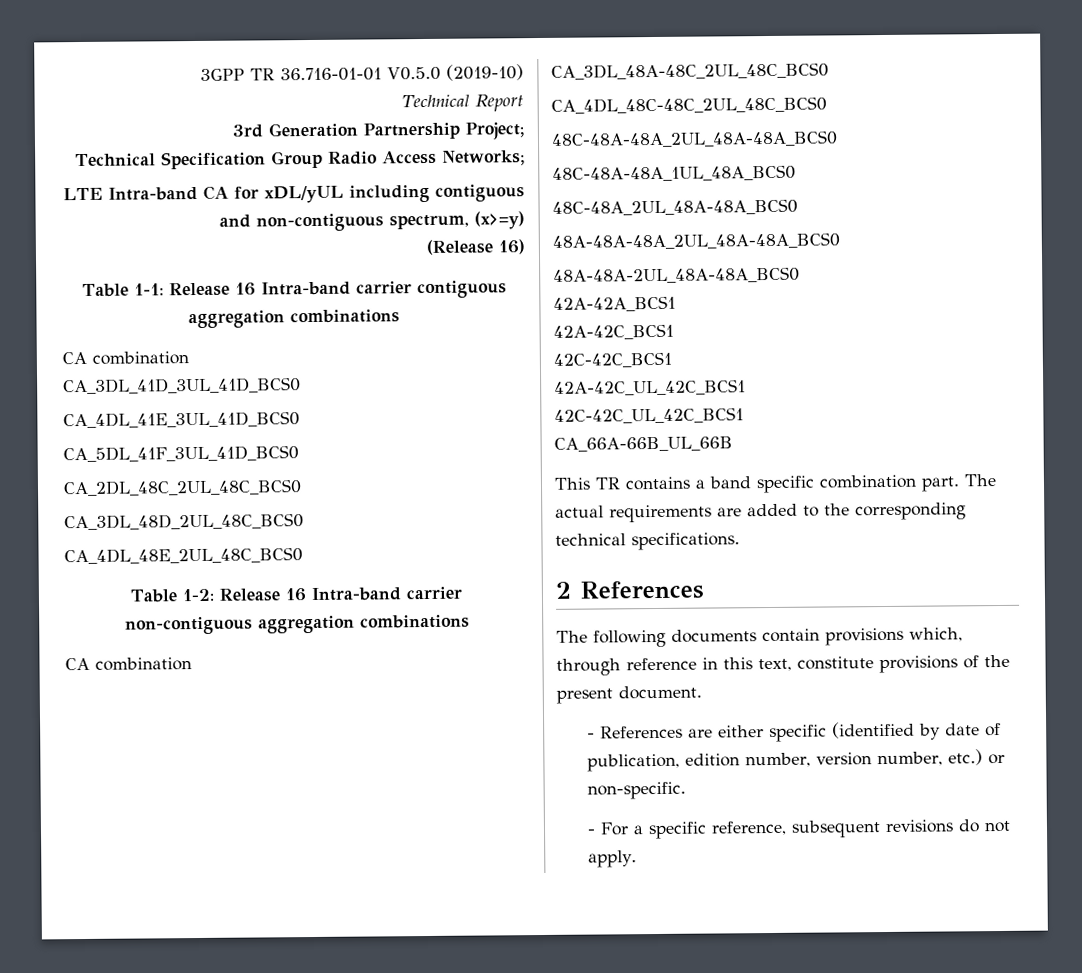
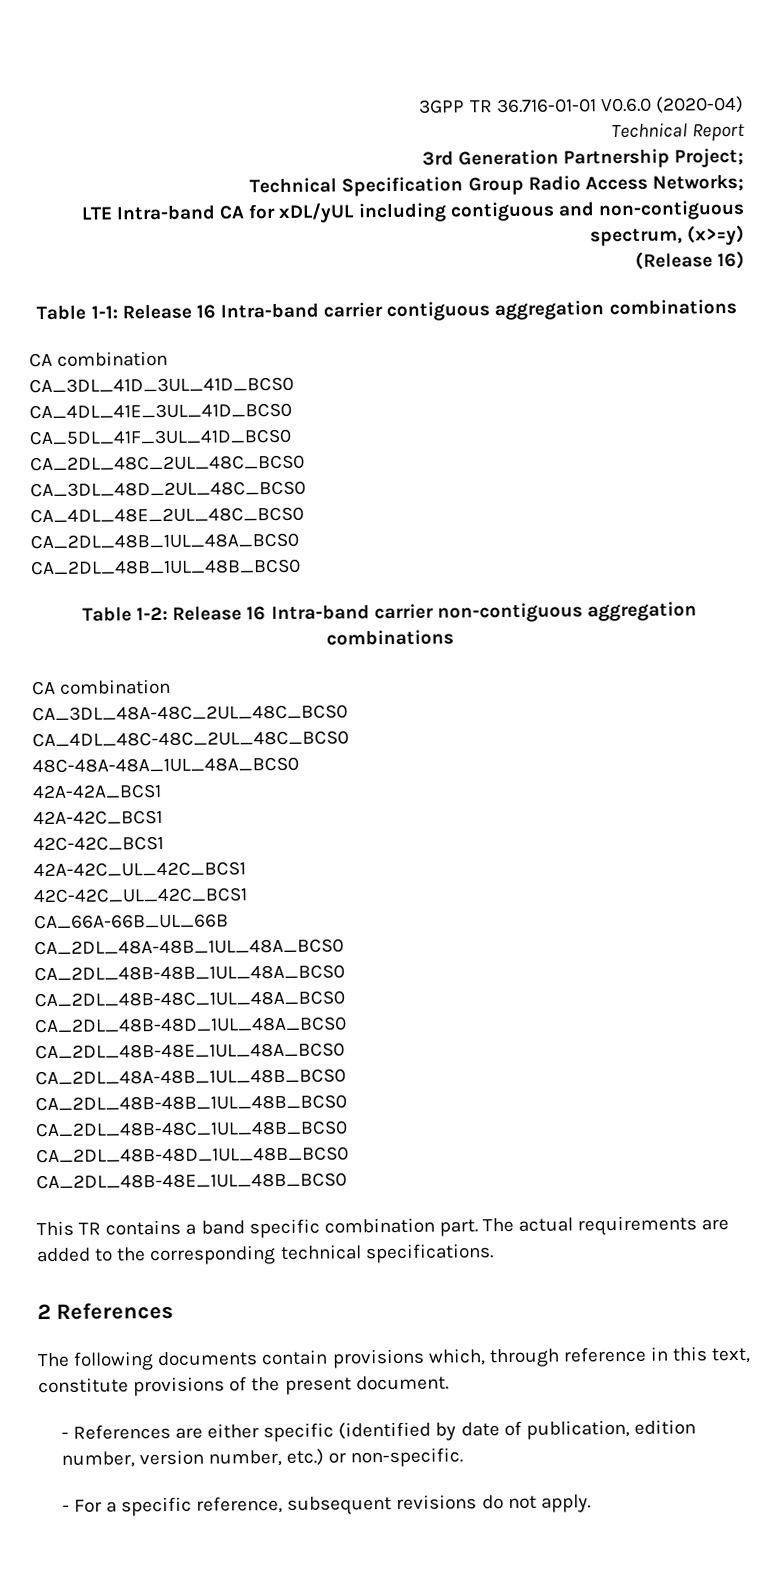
[387,64,524,81] V0.5.0 (2019-10) -> [599,95,744,114] V0.6.0 (2020-04)
(303, 556) none -> [30,532,299,550] [30,558,301,576] // CA_2DL_48B_1UL_48A_BCS0 // CA_2DL_48B_1UL_48B_BCS0
[551,130,838,148] // 48C-48A-48A_2UL_48A-48A_BCS0 -> (349, 739) none
[552,198,798,216] [552,232,840,250] [553,266,800,284] // 48C-48A_2UL_48A-48A_BCS0 // 48A-48A-48A_2UL_48A-48A_BCS0 // 48A-48A-2UL_48A-48A_BCS0 -> (299, 765) none
(733, 444) none -> [34,938,344,956] [34,964,345,982] [34,990,345,1008] [34,1016,347,1034] [35,1042,345,1060] [35,1068,346,1086] [35,1094,347,1112] [35,1120,348,1138] [36,1146,349,1164] [36,1172,347,1190] // CA_2DL_48A-48B_1UL_48A_BCS0 // CA_2DL_48B-48B_1UL_48A_BCS0 // CA_2DL_48B-48C_1UL_48A_BCS0 // CA_2DL_48B-48D_1UL_48A_BCS0 // CA_2DL_48B-48E_1UL_48A_BCS0 // CA_2DL_48A-48B_1UL_48B_BCS0 // CA_2DL_48B-48B_1UL_48B_BCS0 // CA_2DL_48B-48C_1UL_48B_BCS0 // CA_2DL_48B-48D_1UL_48B_BCS0 // CA_2DL_48B-48E_1UL_48B_BCS0

